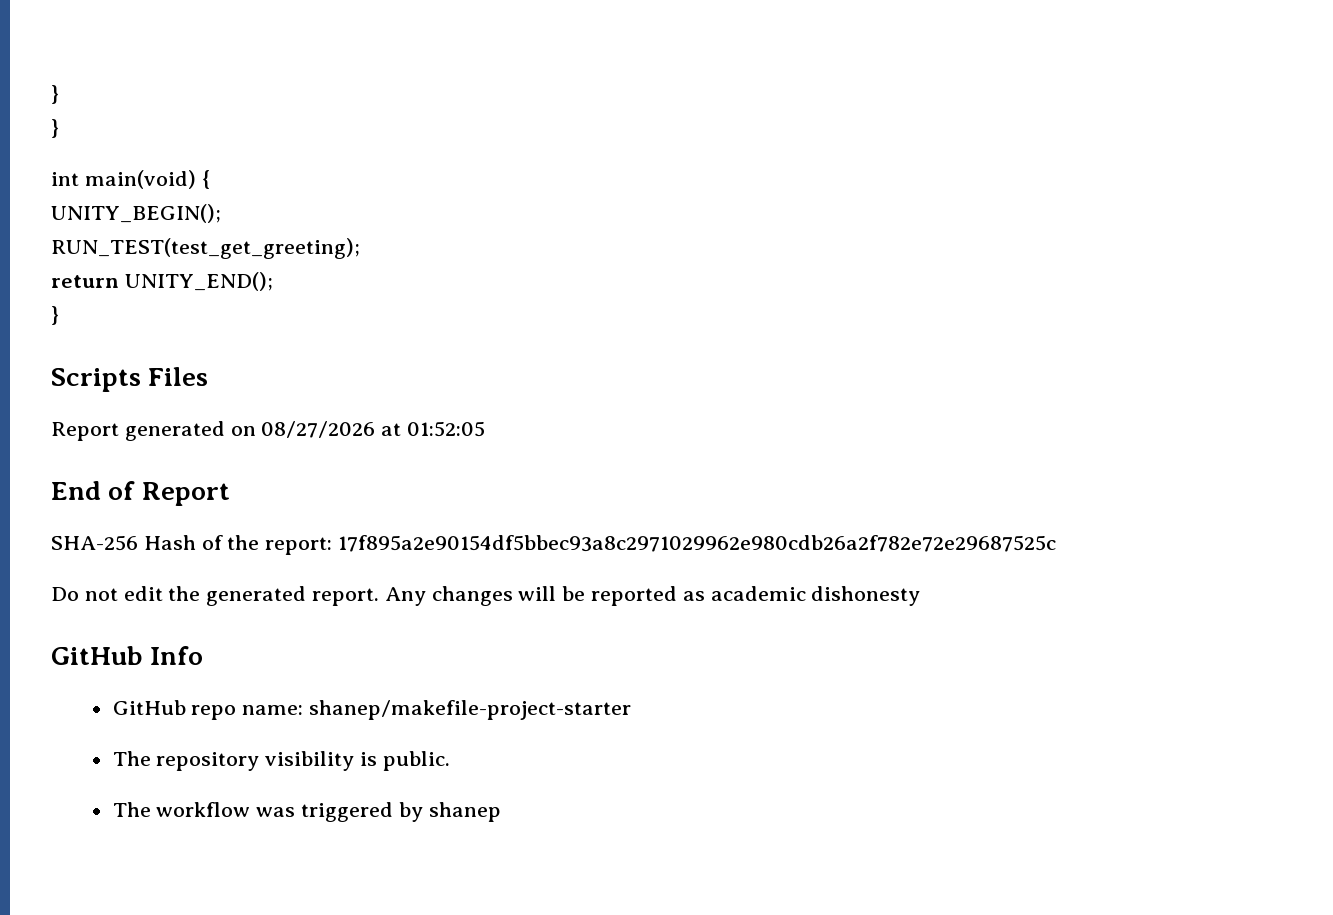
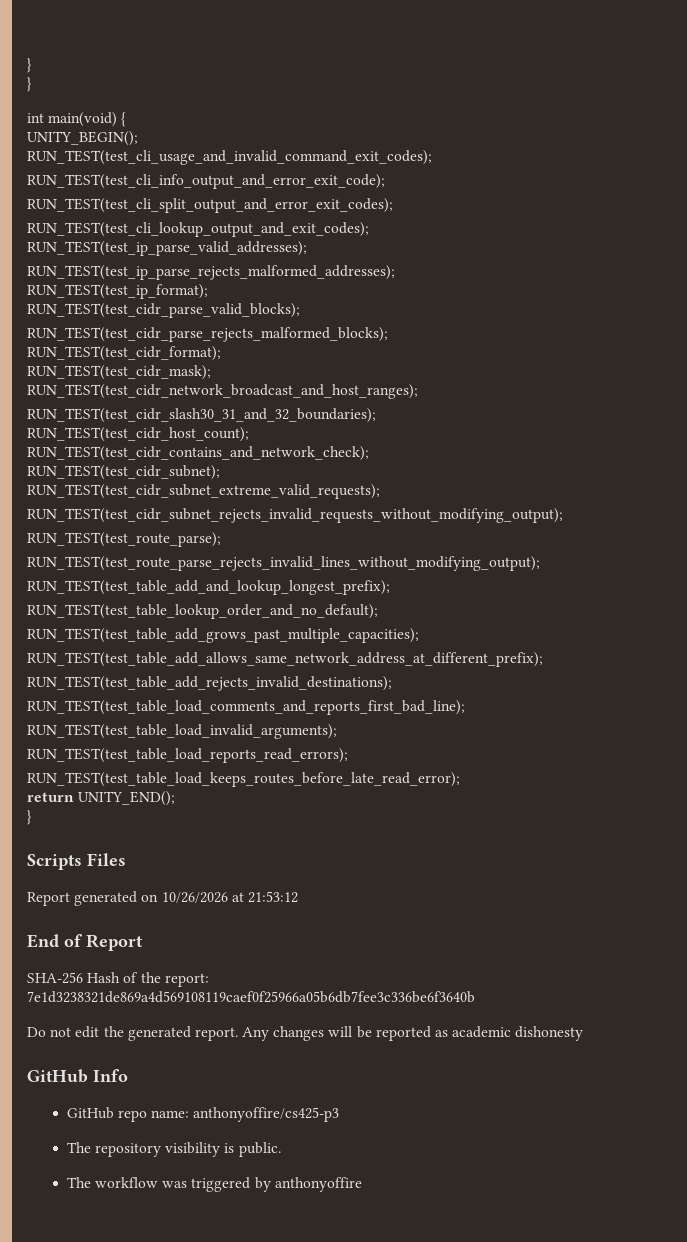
[51,238,360,259] RUN_TEST(test_get_greeting); -> [27,150,432,165] [27,174,385,189] [27,198,393,213] [27,222,369,237] [27,241,307,256] [27,265,395,280] [27,284,208,299] [27,303,300,318] [27,327,388,342] [27,346,221,361] [27,365,211,380] [27,384,418,399] [27,408,376,423] [27,427,249,442] [27,446,369,461] [27,465,220,480] [27,484,380,499] [27,508,563,523] [27,532,221,547] [27,556,540,571] [27,580,390,595] [27,604,378,619] [27,628,419,643] [27,652,543,667] [27,676,392,691] [27,700,465,715] [27,724,337,739] [27,748,348,763] [27,772,460,787] RUN_TEST(test_cli_usage_and_invalid_command_exit_codes); // RUN_TEST(test_cli_info_output_and_error_exit_code); // RUN_TEST(test_cli_split_output_and_error_exit_codes); // RUN_TEST(test_cli_lookup_output_and_exit_codes); // RUN_TEST(test_ip_parse_valid_addresses); // RUN_TEST(test_ip_parse_rejects_malformed_addresses); // RUN_TEST(test_ip_format); // RUN_TEST(test_cidr_parse_valid_blocks); // RUN_TEST(test_cidr_parse_rejects_malformed_blocks); // RUN_TEST(test_cidr_format); // RUN_TEST(test_cidr_mask); // RUN_TEST(test_cidr_network_broadcast_and_host_ranges); // RUN_TEST(test_cidr_slash30_31_and_32_boundaries); // RUN_TEST(test_cidr_host_count); // RUN_TEST(test_cidr_contains_and_network_check); // RUN_TEST(test_cidr_subnet); // RUN_TEST(test_cidr_subnet_extreme_valid_requests); // RUN_TEST(test_cidr_subnet_rejects_invalid_requests_without_modifying_output); // RUN_TEST(test_route_parse); // RUN_TEST(test_route_parse_rejects_invalid_lines_without_modifying_output); // RUN_TEST(test_table_add_and_lookup_longest_prefix); // RUN_TEST(test_table_lookup_order_and_no_default); // RUN_TEST(test_table_add_grows_past_multiple_capacities); // RUN_TEST(test_table_add_allows_same_network_address_at_different_prefix); // RUN_TEST(test_table_add_rejects_invalid_destinations); // RUN_TEST(test_table_load_comments_and_reports_first_bad_line); // RUN_TEST(test_table_load_invalid_arguments); // RUN_TEST(test_table_load_reports_read_errors); // RUN_TEST(test_table_load_keeps_routes_before_late_read_error);
[261,421,486,438] 08/27/2026 at 01:52:05 -> [161,891,298,903] 10/26/2026 at 21:53:12
[338,535,1057,552] 17f895a2e90154df5bbec93a8c2971029962e980cdb26a2f782e72e29687525c -> [27,991,475,1003] 7e1d3238321de869a4d569108119caef0f25966a05b6db7fee3c336be6f3640b
[308,700,631,720] shanep/makefile-project-starter -> [193,1107,340,1122] anthonyoffire/cs425-p3
[428,802,501,822] shanep -> [274,1177,362,1192] anthonyoffire

